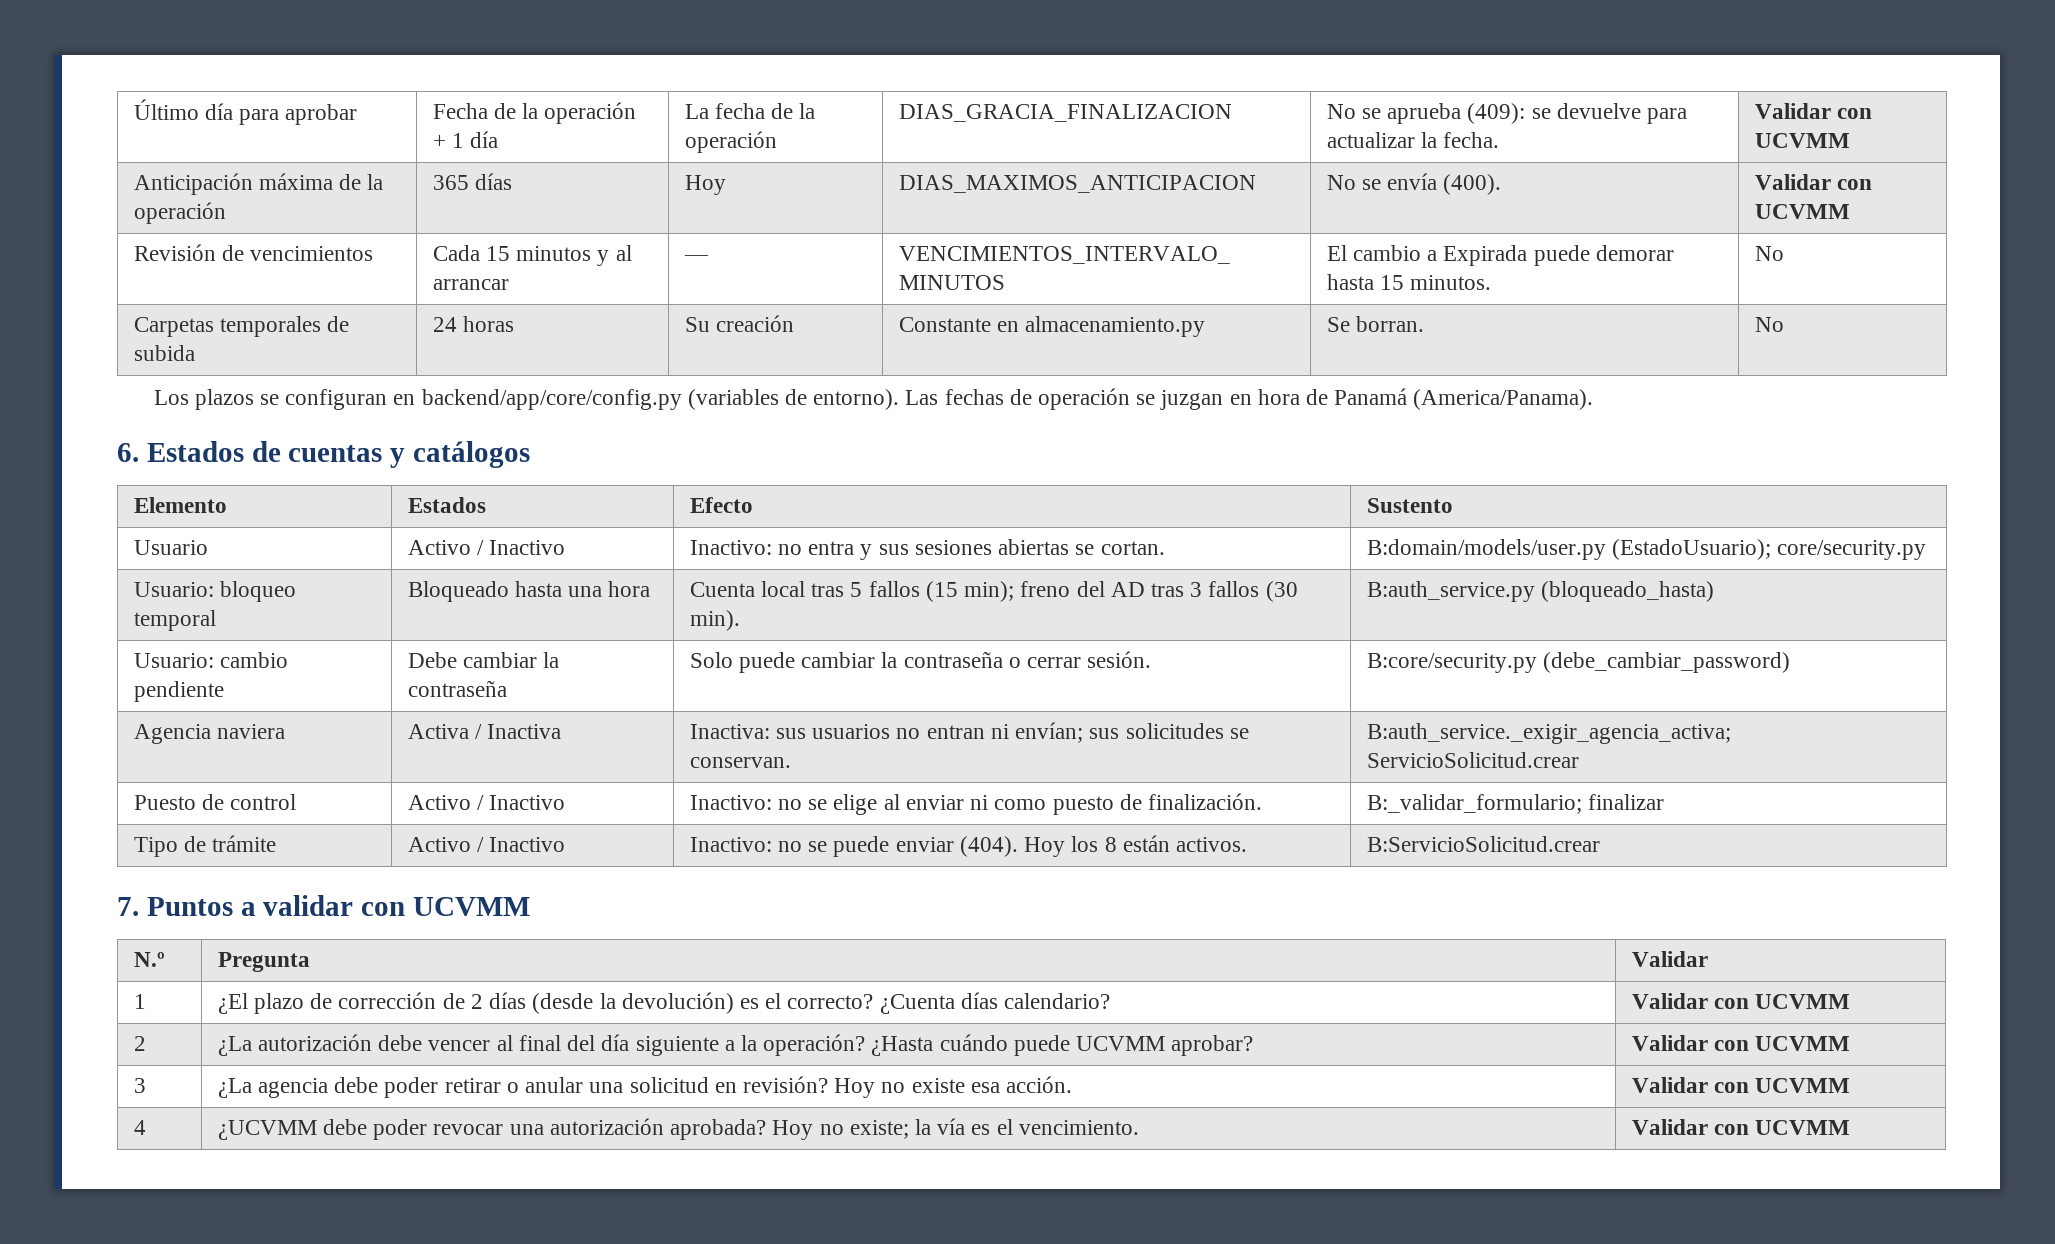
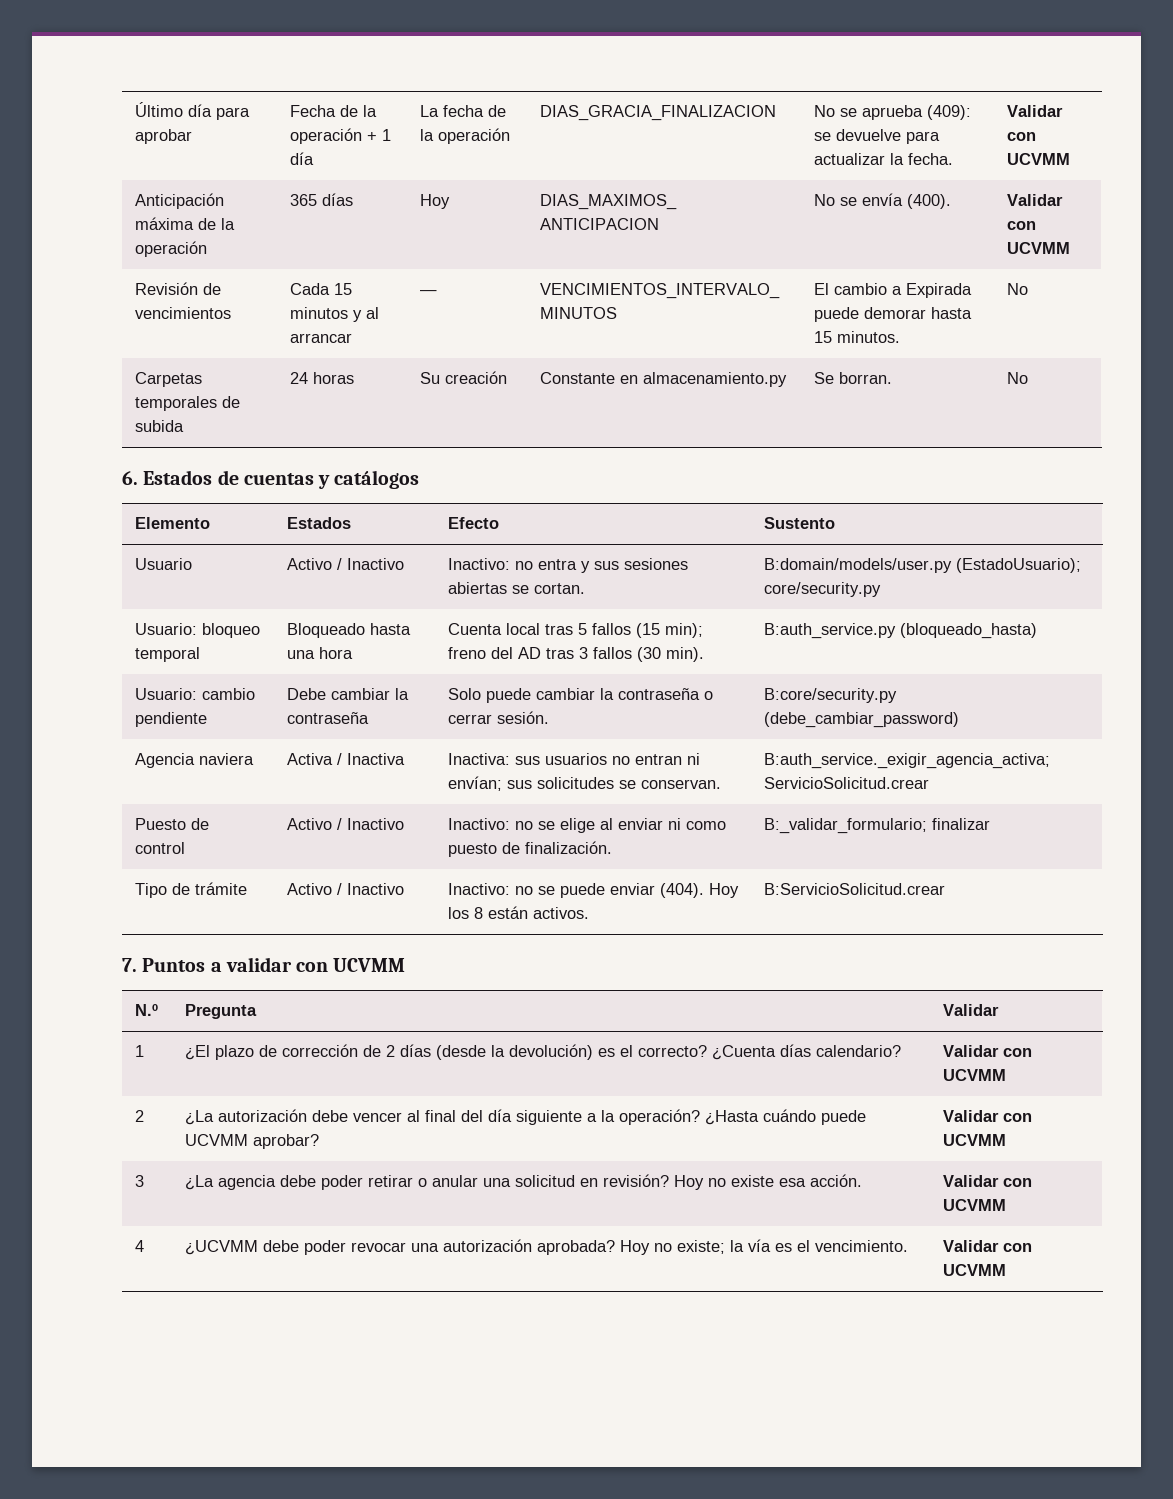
[153,388,1594,410] // Los plazos se configuran en backend/app/core/config.py (variables de entorno). Las fechas de operación se juzgan en hora de Panamá (America/Panama). -> (1029, 378) none

